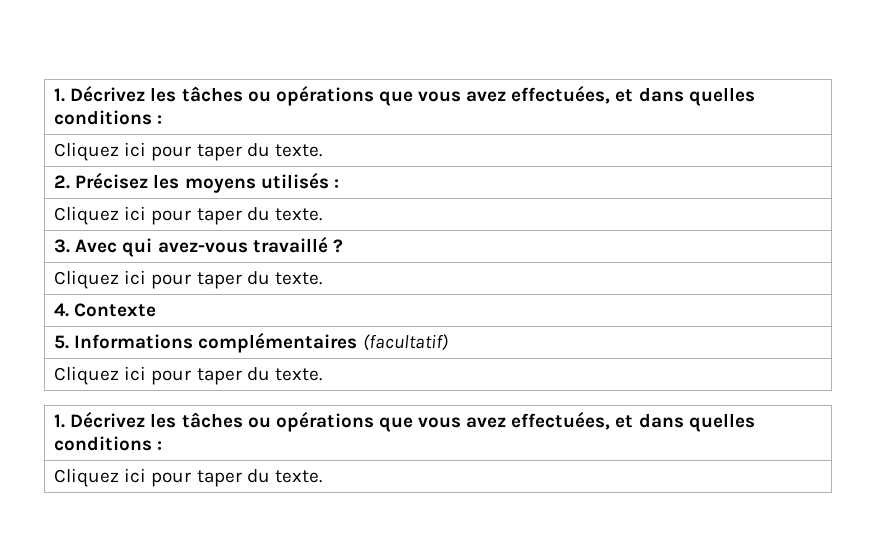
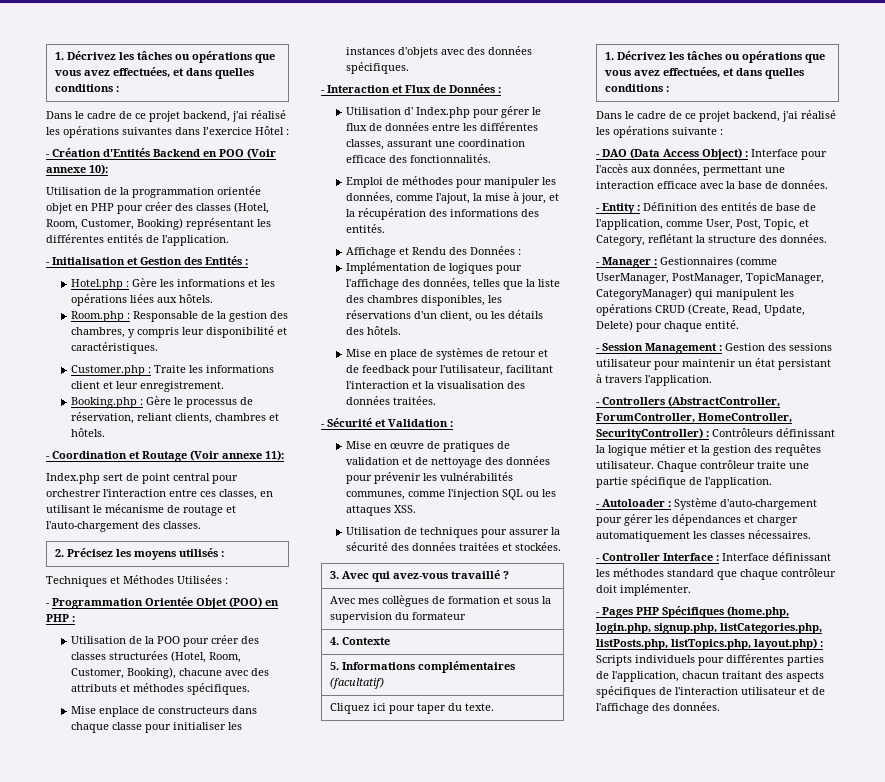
[54,142,322,161] // Cliquez ici pour taper du texte. -> [46,110,286,122] [46,126,289,138] [46,148,276,159] [46,164,108,175] [46,186,261,198] [46,202,269,214] [46,218,271,230] [46,234,229,246] [46,256,248,265] [71,278,276,290] [71,294,214,306] [71,311,289,322] [71,326,288,338] [71,342,159,354] [71,365,275,376] [71,381,225,392] [71,396,254,408] [71,412,280,424] [71,428,106,437] [46,450,284,462] [46,473,238,484] [46,489,273,500] [46,504,236,516] [46,521,201,532] // Dans le cadre de ce projet backend, j'ai réalisé les opérations suivantes dans l’exercice Hôtel : // - Création d'Entités Backend en POO (Voir annexe 10): // Utilisation de la programmation orientée objet en PHP pour créer des classes (Hotel, Room, Customer, Booking) représentant les différentes entités de l'application. // - Initialisation et Gestion des Entités : // Hotel.php : Gère les informations et les opérations liées aux hôtels. // Room.php : Responsable de la gestion des chambres, y compris leur disponibilité et caractéristiques. // Customer.php : Traite les informations client et leur enregistrement. // Booking.php : Gère le processus de réservation, reliant clients, chambres et hôtels. // - Coordination et Routage (Voir annexe 11): // Index.php sert de point central pour orchestrer l'interaction entre ces classes, en utilisant le mécanisme de routage et l'auto-chargement des classes.
[54,206,322,225] // Cliquez ici pour taper du texte. -> [46,575,228,587] [46,597,279,609] [46,614,75,622] [71,635,260,647] [71,651,242,663] [71,667,270,679] [71,683,251,695] [71,706,258,717] [71,722,243,733] [346,46,533,58] [346,62,410,74] [321,84,501,93] [346,106,542,118] [346,122,539,131] [346,139,526,150] [346,154,492,163] [346,176,557,188] [346,192,560,204] [346,208,540,220] [346,224,386,233] [346,246,522,258] [346,262,523,274] [346,278,561,290] [346,295,503,306] [346,310,544,322] [346,326,402,335] [346,348,549,360] [346,365,554,376] [346,381,526,389] [346,396,437,405] [321,418,453,427] [346,441,511,452] [346,456,551,468] [346,472,514,484] [346,489,557,500] [346,505,417,516] [346,527,561,538] [346,542,562,551] // Techniques et Méthodes Utilisées : // - Programmation Orientée Objet (POO) en PHP : // Utilisation de la POO pour créer des classes structurées (Hotel, Room, Customer, Booking), chacune avec des attributs et méthodes spécifiques. // Mise enplace de constructeurs dans chaque classe pour initialiser les instances d'objets avec des données spécifiques. // - Interaction et Flux de Données : // Utilisation d' Index.php pour gérer le flux de données entre les différentes classes, assurant une coordination efficace des fonctionnalités. // Emploi de méthodes pour manipuler les données, comme l'ajout, la mise à jour, et la récupération des informations des entités. // Affichage et Rendu des Données : // Implémentation de logiques pour l'affichage des données, telles que la liste des chambres disponibles, les réservations d'un client, ou les détails des hôtels. // Mise en place de systèmes de retour et de feedback pour l'utilisateur, facilitant l'interaction et la visualisation des données traitées. // - Sécurité et Validation : // Mise en œuvre de pratiques de validation et de nettoyage des données pour prévenir les vulnérabilités communes, comme l'injection SQL ou les attaques XSS. // Utilisation de techniques pour assurer la sécurité des données traitées et stockées.
[54,270,322,289] Cliquez ici pour taper du texte. -> [329,595,551,607] [329,612,466,623] Avec mes collègues de formation et sous la supervision du formateur
[54,468,322,487] // Cliquez ici pour taper du texte. -> [596,110,836,122] [596,126,723,138] [596,148,827,160] [596,164,785,176] [596,180,828,189] [596,202,816,214] [596,219,809,230] [596,234,827,246] [596,256,777,268] [596,273,824,284] [596,288,794,300] [596,304,805,316] [596,320,739,332] [596,343,832,354] [596,358,831,370] [596,374,712,386] [596,396,780,407] [596,413,792,423] [596,428,835,440] [596,444,821,456] [596,460,809,472] [596,476,772,488] [596,498,817,510] [596,514,798,526] [596,530,811,542] [596,552,831,561] [596,568,836,580] [596,584,691,596] [596,606,789,618] [596,623,822,634] [596,638,823,650] [596,654,824,666] [596,671,824,682] [596,686,825,698] [596,702,720,714] // Dans le cadre de ce projet backend, j'ai réalisé les opérations suivante : // - DAO (Data Access Object) : Interface pour l'accès aux données, permettant une interaction efficace avec la base de données. // - Entity : Définition des entités de base de l'application, comme User, Post, Topic, et Category, reflétant la structure des données. // - Manager : Gestionnaires (comme UserManager, PostManager, TopicManager, CategoryManager) qui manipulent les opérations CRUD (Create, Read, Update, Delete) pour chaque entité. // - Session Management : Gestion des sessions utilisateur pour maintenir un état persistant à travers l'application. // - Controllers (AbstractController, ForumController, HomeController, SecurityController) : Contrôleurs définissant la logique métier et la gestion des requêtes utilisateur. Chaque contrôleur traite une partie spécifique de l'application. // - Autoloader : Système d'auto-chargement pour gérer les dépendances et charger automatiquement les classes nécessaires. // - Controller Interface : Interface définissant les méthodes standard que chaque contrôleur doit implémenter. // - Pages PHP Spécifiques (home.php, login.php, signup.php, listCategories.php, listPosts.php, listTopics.php, layout.php) : Scripts individuels pour différentes parties de l'application, chacun traitant des aspects spécifiques de l'interaction utilisateur et de l'affichage des données.

